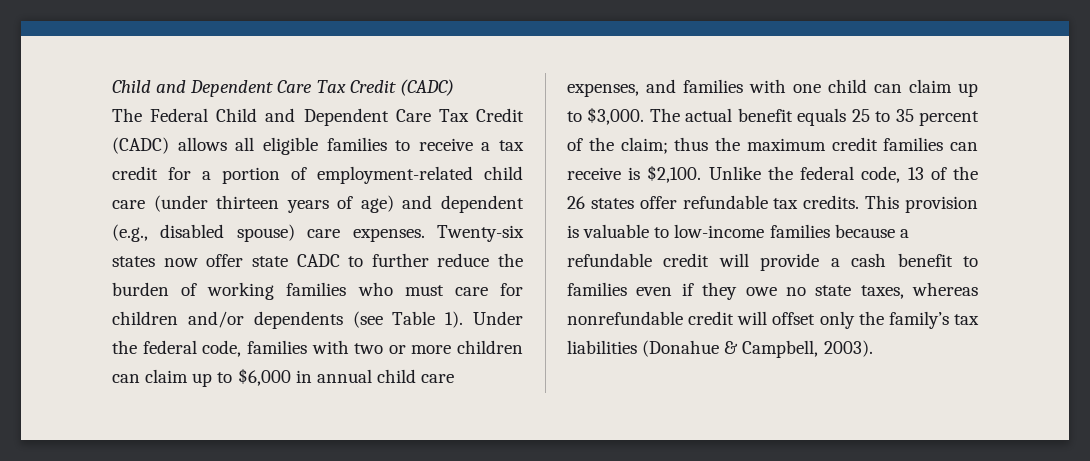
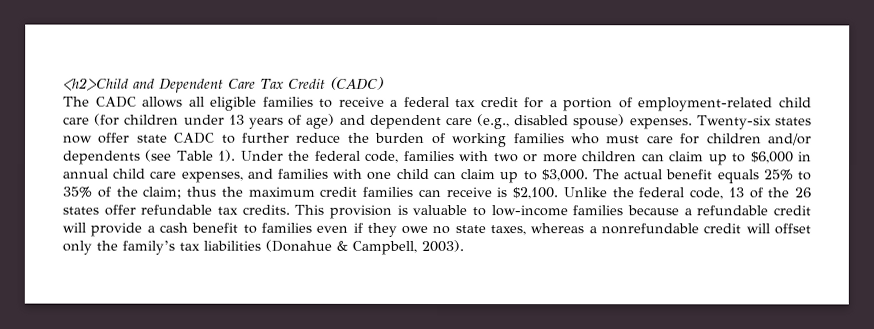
[112,80,151,93] Child -> [63,77,129,91] <h2>Child
[150,108,524,126] [112,137,169,154] Federal Child and Dependent Care Tax Credit (CADC) -> [95,96,137,108] CADC
(491, 146) none -> [403,96,450,108] federal
[153,195,280,212] (under thirteen -> [94,113,245,126] (for children under 13
(524, 204) none -> [445,117,473,126] care
[307,229,341,238] care -> (626, 122) none
[851,109,979,126] 25 to 35 percent -> [762,169,812,181] [62,186,92,198] 25% to 35%
(978, 289) none -> [588,226,597,234] a

